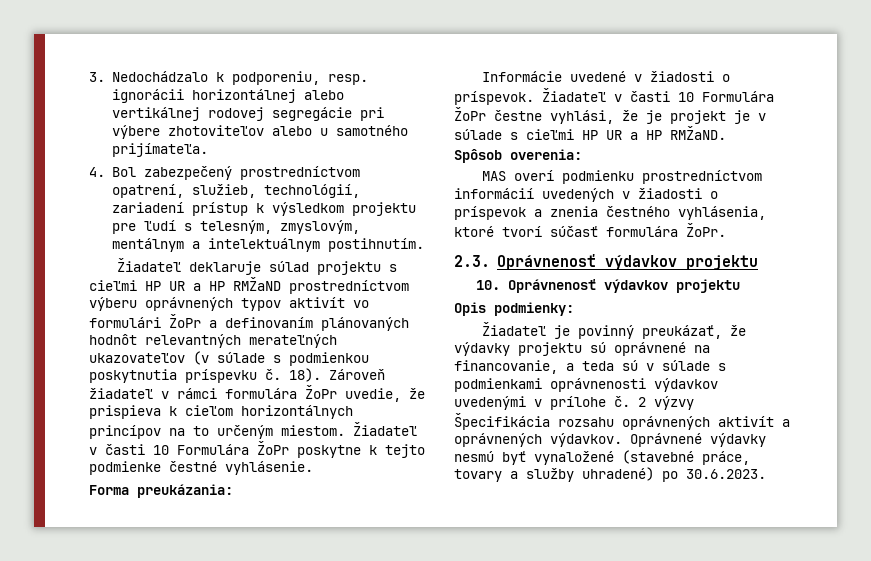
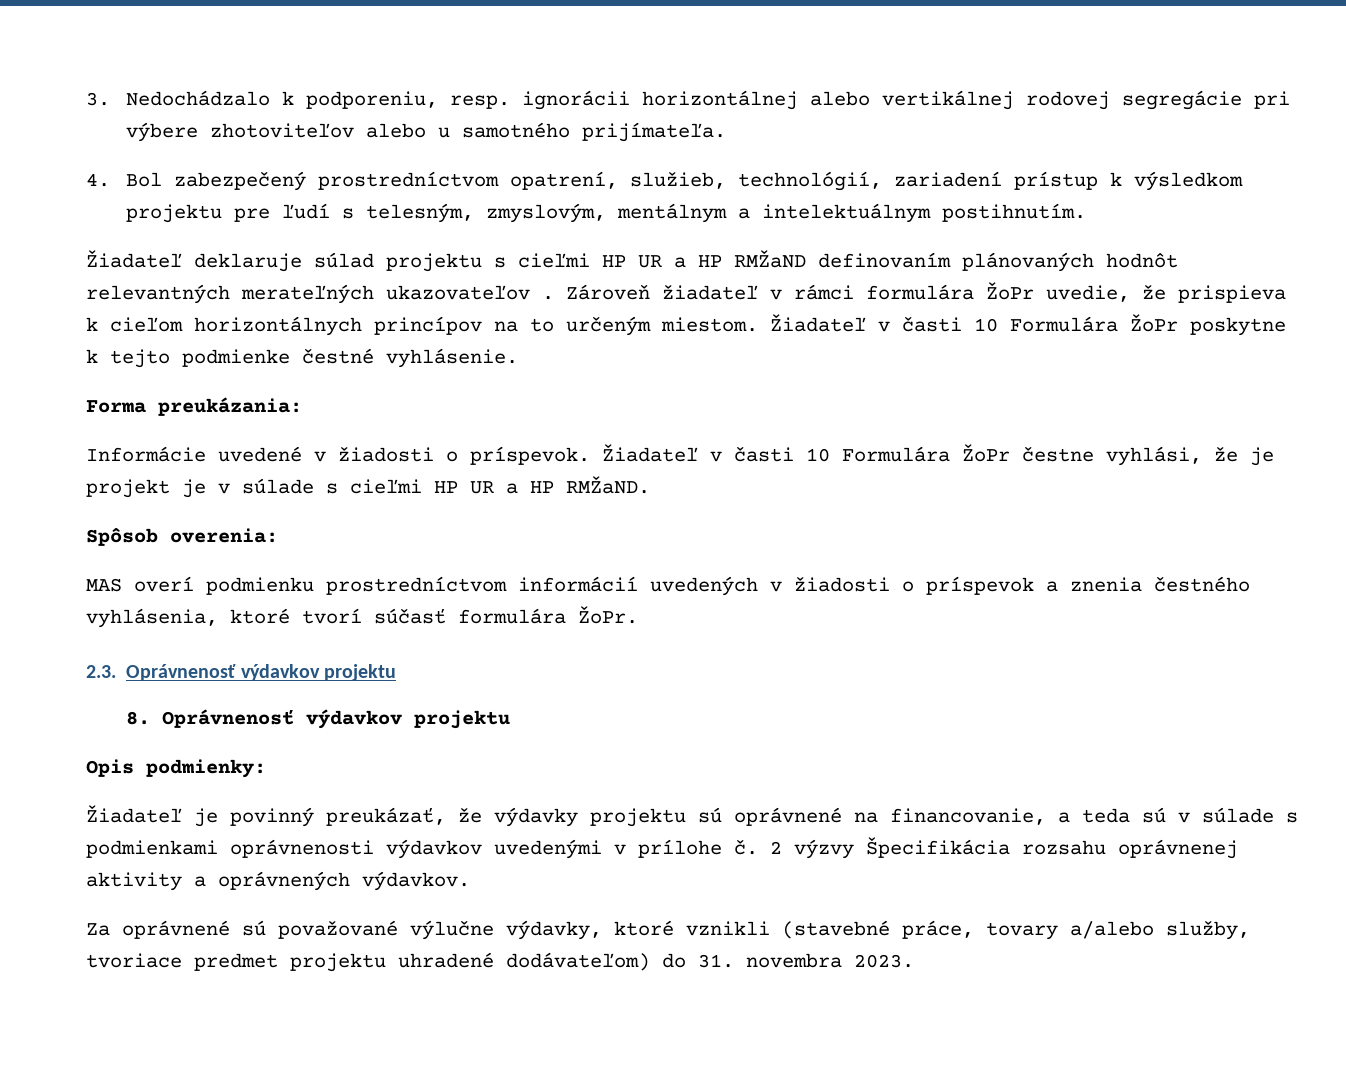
[289,280,409,294] [89,297,369,311] [89,314,217,328] prostredníctvom výberu oprávnených typov aktivít vo formulári ŽoPr a -> (806, 259) none
[193,351,369,366] [89,368,321,383] (v súlade s podmienkou poskytnutia príspevku č. 18). -> [542,296,554,300] .
[476,280,501,290] 10. -> [125,711,150,725] 8.
[622,416,774,430] oprávnených aktivít -> [1118,839,1238,859] [86,872,182,891] oprávnenej aktivity
[630,433,766,447] [454,450,750,465] [454,467,766,482] Oprávnené výdavky nesmú byť vynaložené (stavebné práce, tovary a služby uhradené) po 30.6.2023. -> [86,920,1250,940] [86,952,914,972] // Za oprávnené sú považované výlučne výdavky, ktoré vznikli (stavebné práce, tovary a/alebo služby, tvoriace predmet projektu uhradené dodávateľom) do 31. novembra 2023.

